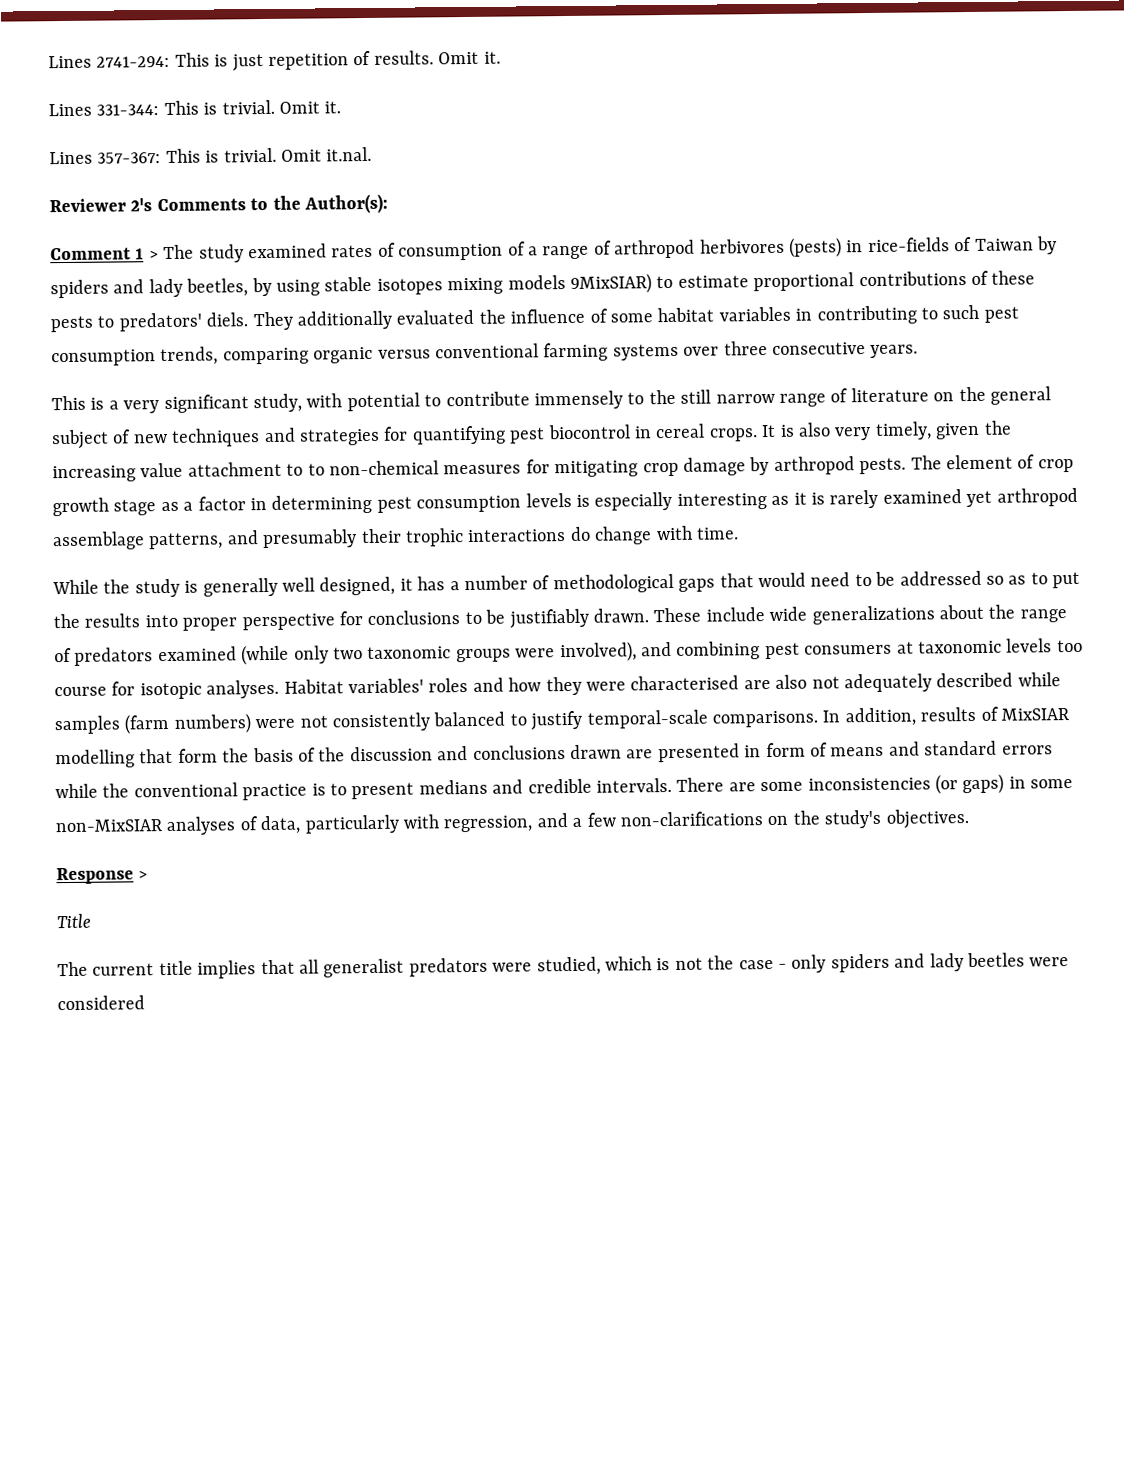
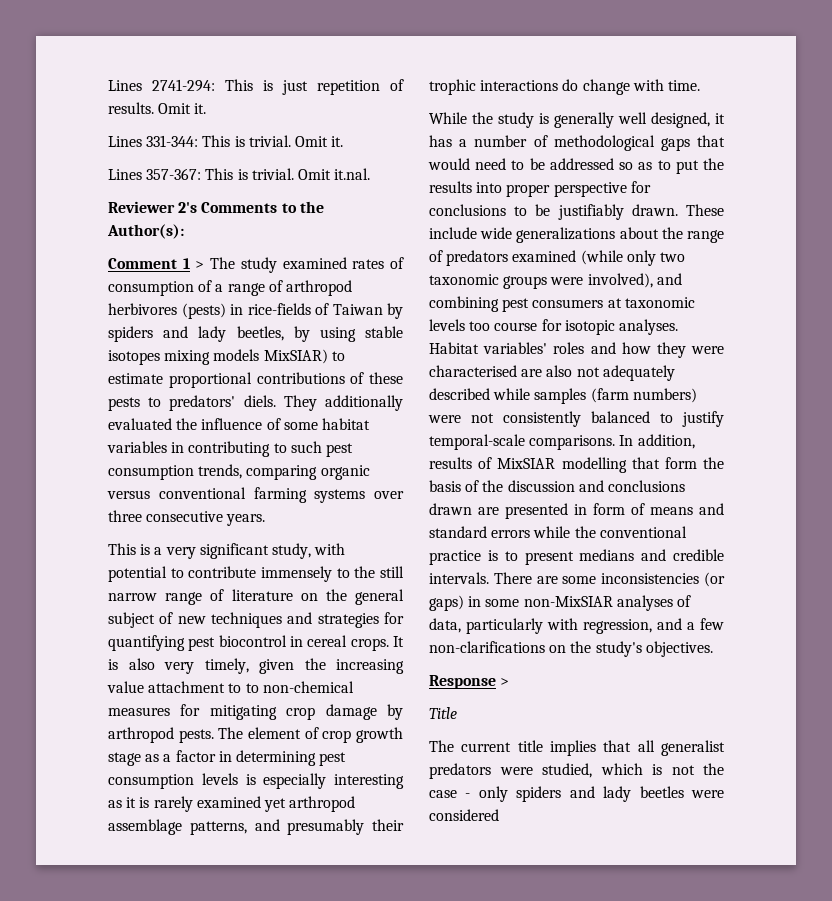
[569,273,652,294] 9MixSIAR) -> [263,349,328,364] MixSIAR)

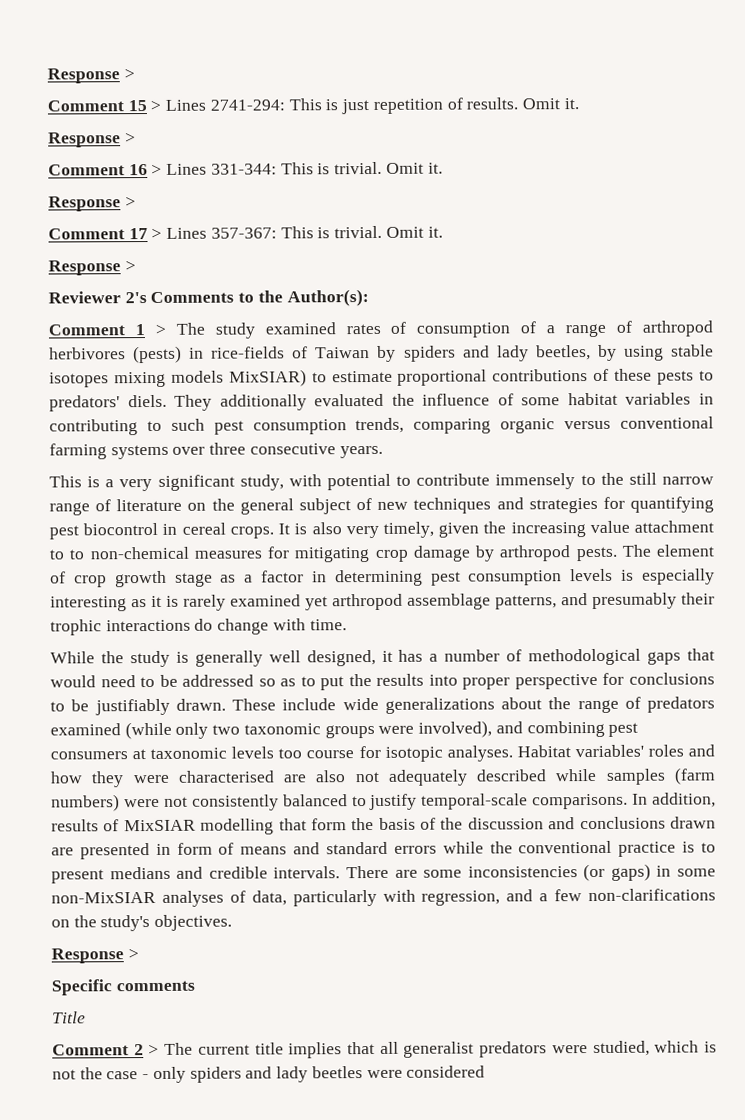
(108, 85) none -> [47,68,135,84] [47,99,162,112] Response > // Comment 15 >
(207, 108) none -> [48,132,136,148] [48,163,163,176] Response > // Comment 16 >
(344, 141) none -> [48,196,136,212] [48,227,163,240] Response > // Comment 17 >
[334,168,371,180] it.nal. -> [427,226,443,238] [48,260,136,276] it. // Response >
(510, 682) none -> [51,979,195,996] // Specific comments
(457, 713) none -> [52,1043,160,1056] Comment 2 >

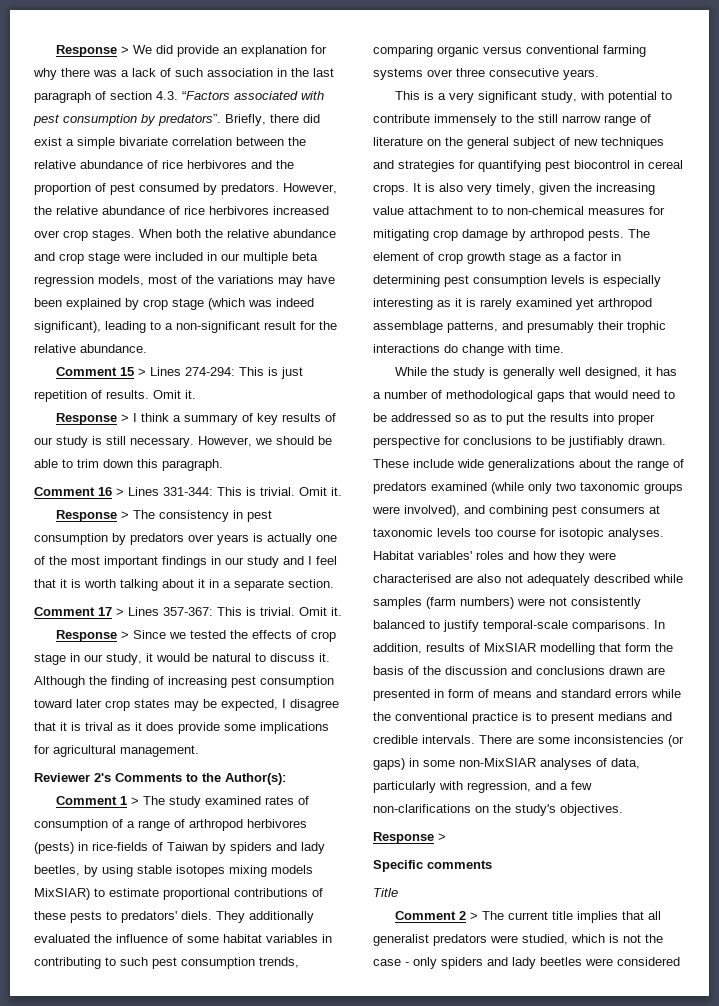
[47,68,135,84] Response > -> [55,45,327,57] [33,68,334,80] [34,91,324,103] [33,114,320,126] [34,137,306,149] [34,160,294,169] [34,183,337,195] [34,206,329,215] [34,229,336,241] [34,252,318,264] [34,275,335,287] [34,298,314,310] [34,321,337,333] [34,344,147,353] Response > We did provide an explanation for why there was a lack of such association in the last paragraph of section 4.3. “Factors associated with pest consumption by predators”. Briefly, there did exist a simple bivariate correlation between the relative abundance of rice herbivores and the proportion of pest consumed by predators. However, the relative abundance of rice herbivores increased over crop stages. When both the relative abundance and crop stage were included in our multiple beta regression models, most of the variations may have been explained by crop stage (which was indeed significant), leading to a non-significant result for the relative abundance.
[209,99,285,111] 2741-294: -> [184,367,235,376] 274-294:
(136, 138) none -> [132,413,336,425] [34,436,332,448] [34,459,223,471] I think a summary of key results of our study is still necessary. However, we should be able to trim down this paragraph.
(136, 202) none -> [132,510,272,522] [34,533,337,545] [34,556,337,568] [34,579,334,591] The consistency in pest consumption by predators over years is actually one of the most important findings in our study and I feel that it is worth talking about it in a separate section.
(136, 266) none -> [132,630,336,642] [34,653,330,665] [34,676,334,688] [34,699,339,711] [34,722,329,734] [34,745,199,757] Since we tested the effects of crop stage in our study, it would be natural to discuss it. Although the finding of increasing pest consumption toward later crop states may be expected, I disagree that it is trival as it does provide some implications for agricultural management.

